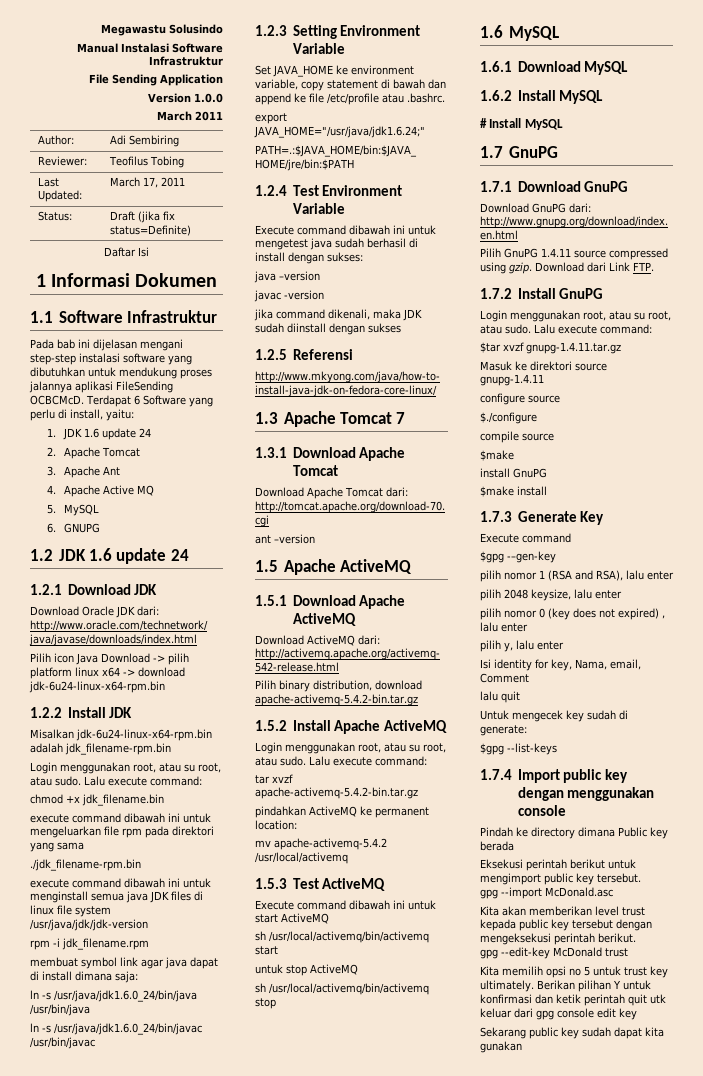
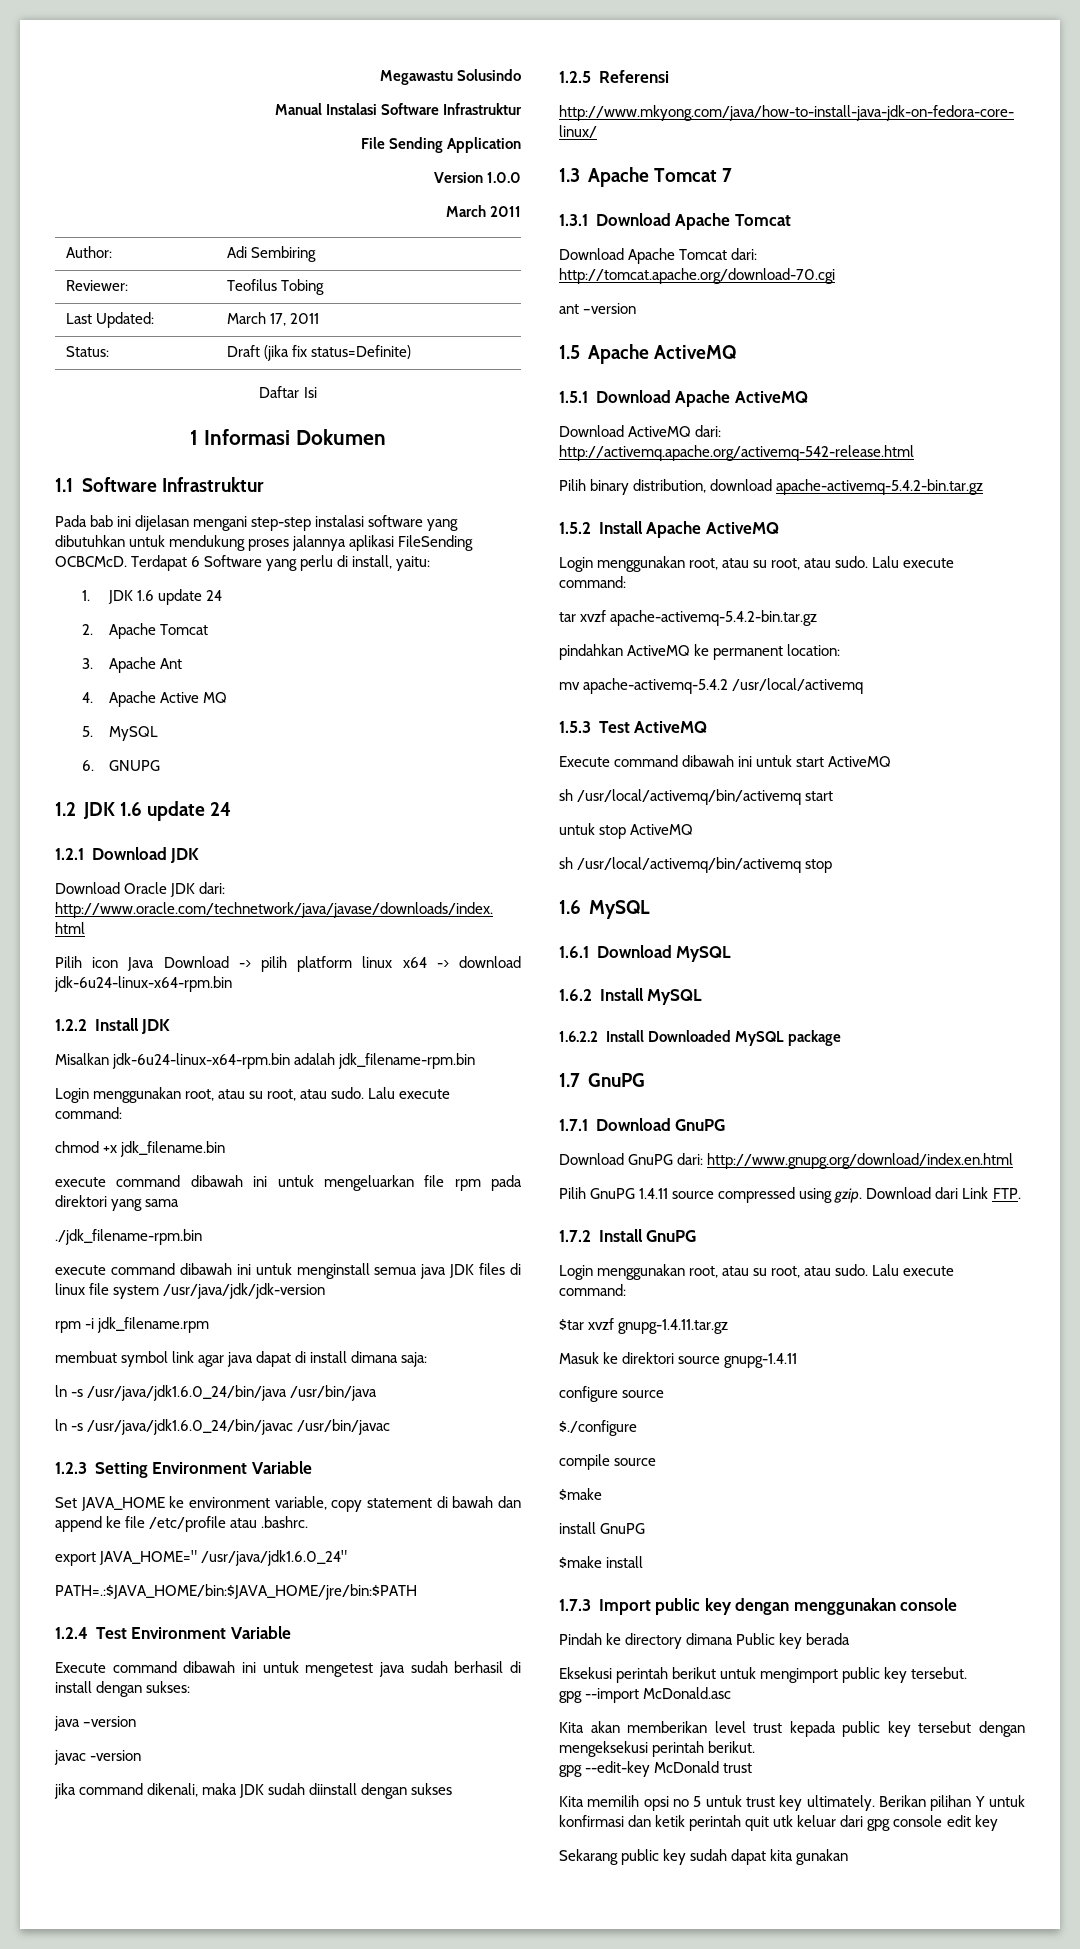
[254,126,425,138] JAVA_HOME="/usr/java/jdk1.6.24;" -> [99,1550,348,1566] JAVA_HOME=" /usr/java/jdk1.6.0_24"
[480,118,563,130] # Install MySQL -> [559,1030,841,1046] 1.6.2.2 Install Downloaded MySQL package
[517,511,605,525] [480,533,571,543] [480,551,556,563] [480,570,674,582] [480,589,622,601] [480,608,665,620] [480,622,528,632] [480,640,564,652] [480,659,641,671] [480,673,529,683] [480,691,520,703] [480,710,628,722] [480,725,527,736] [480,743,557,755] [480,769,512,780] Generate Key // Execute command // $gpg -–gen-key // pilih nomor 1 (RSA and RSA), lalu enter // pilih 2048 keysize, lalu enter // pilih nomor 0 (key does not expired) , lalu enter // pilih y, lalu enter // Isi identity for key, Nama, email, Comment // lalu quit // Untuk mengecek key sudah di generate: // $gpg --list-keys // 1.7.4 -> (591, 1605) none

